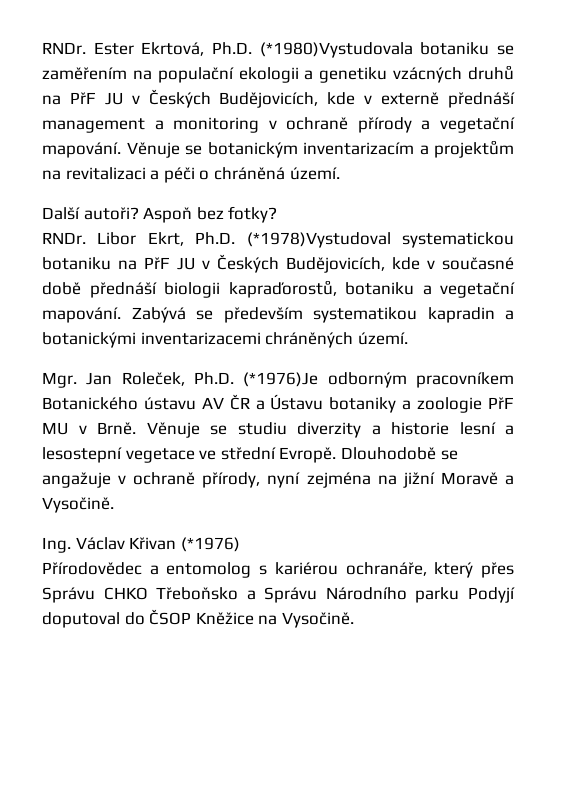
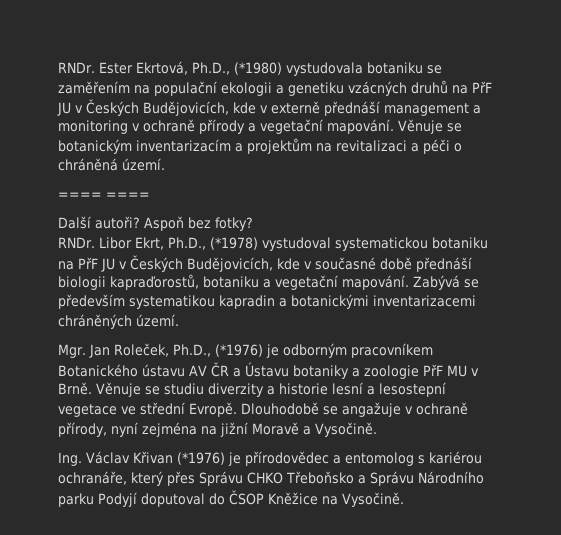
[211,42,413,58] Ph.D. (*1980)Vystudovala -> [191,62,363,76] Ph.D., (*1980) vystudovala
(340, 173) none -> [58,192,150,199] // ==== ====
[195,232,391,248] Ph.D. (*1978)Vystudoval -> [167,237,331,251] Ph.D., (*1978) vystudoval
[194,372,319,387] Ph.D. (*1976)Je -> [172,344,279,358] Ph.D., (*1976) je
[42,562,142,575] // Přírodovědec -> [227,451,329,466] je přírodovědec

